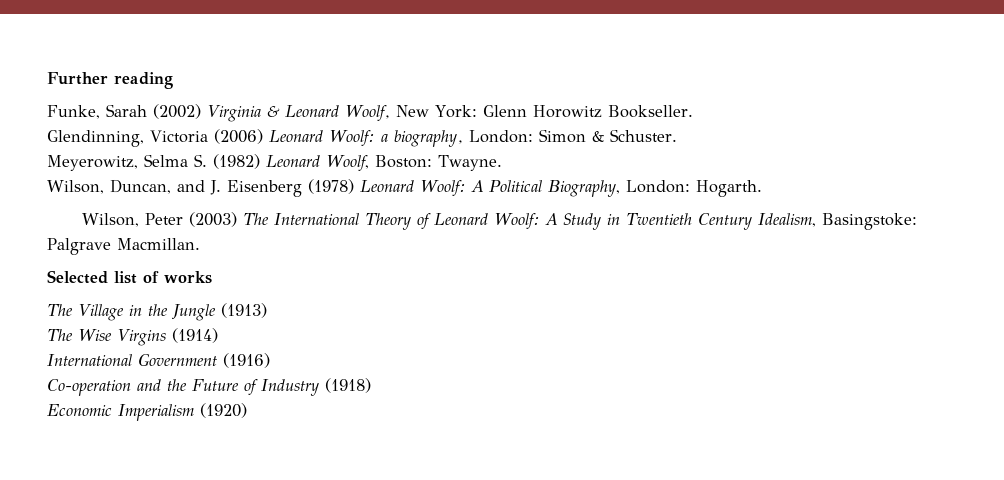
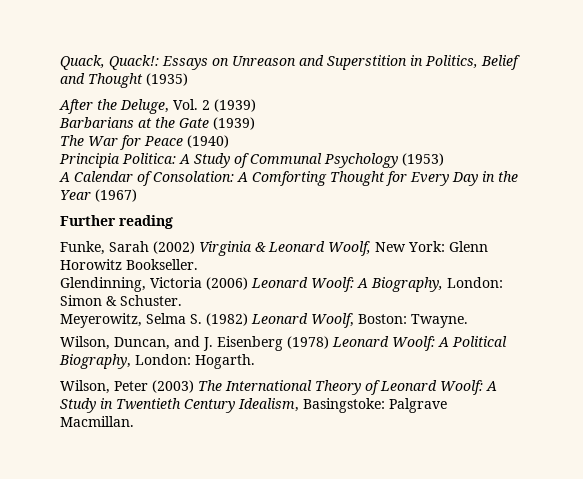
(47, 78) none -> [60,55,520,70] [60,73,188,88] [59,99,256,114] [59,117,255,130] [60,135,229,150] [59,153,444,168] [59,171,518,186] [60,189,137,202] Quack, Quack!: Essays on Unreason and Superstition in Politics, Belief and Thought (1935) // After the Deluge, Vol. 2 (1939) // Barbarians at the Gate (1939) // The War for Peace (1940) // Principia Politica: A Study of Communal Psychology (1953) // A Calendar of Consolation: A Comforting Thought for Every Day in the Year (1967) //
[380,130,463,147] a biography, -> [357,277,443,292] A Biography,
[47,270,212,284] [47,303,267,321] [47,328,218,346] [47,353,270,368] [47,378,371,396] [47,403,247,421] // Selected list of works // The Village in the Jungle (1913) // The Wise Virgins (1914) // International Government (1916) // Co-operation and the Future of Industry (1918) // Economic Imperialism (1920) -> (134, 421) none

